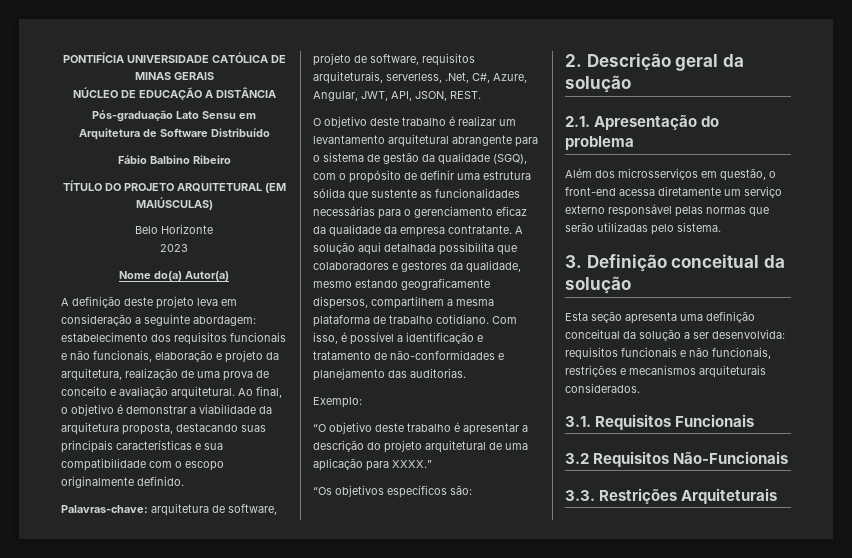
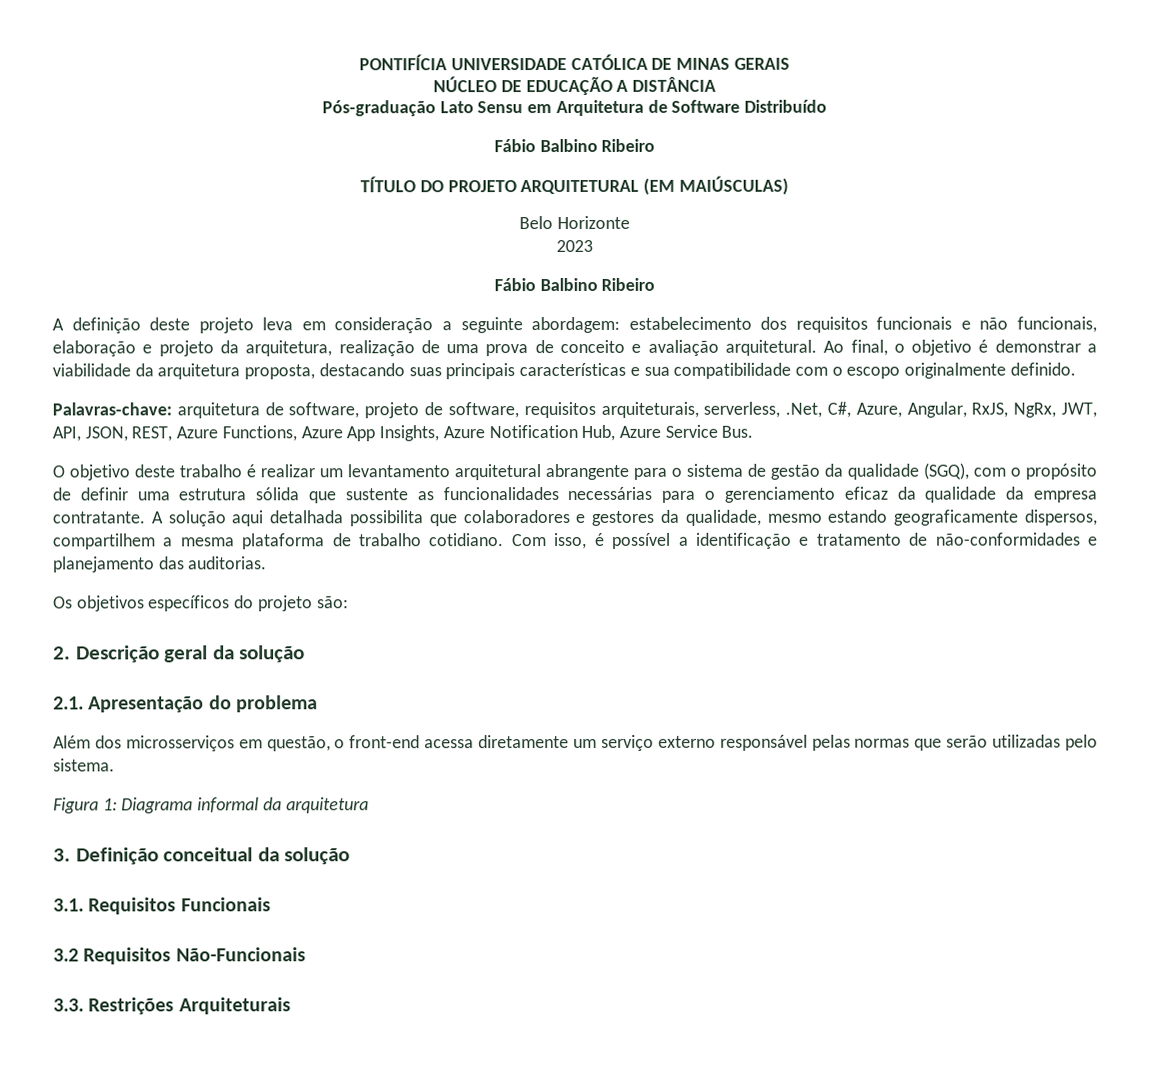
[119,271,229,281] Nome do(a) Autor(a) -> [493,277,656,292] Fábio Balbino Ribeiro
(358, 96) none -> [971,402,1057,418] RxJS, NgRx,
[450,91,481,99] REST. -> [131,424,754,442] REST, Azure Functions, Azure App Insights, Azure Notification Hub, Azure Service Bus.
[313,397,362,408] [313,422,528,435] [313,440,528,453] [313,458,432,471] [313,485,447,498] Exemplo: // “O objetivo deste trabalho é apresentar a descrição do projeto arquitetural de uma aplicação para XXXX.” // “Os objetivos específicos -> [53,595,313,612] Os objetivos específicos do projeto
(721, 227) none -> [53,797,369,814] // Figura 1: Diagrama informal da arquitetura
[565,311,755,324] [565,329,785,341] [565,347,771,360] [565,365,766,378] [565,383,640,393] // Esta seção apresenta uma definição conceitual da solução a ser desenvolvida: requisitos funcionais e não funcionais, restrições e mecanismos arquiteturais considerados. -> (351, 856) none

